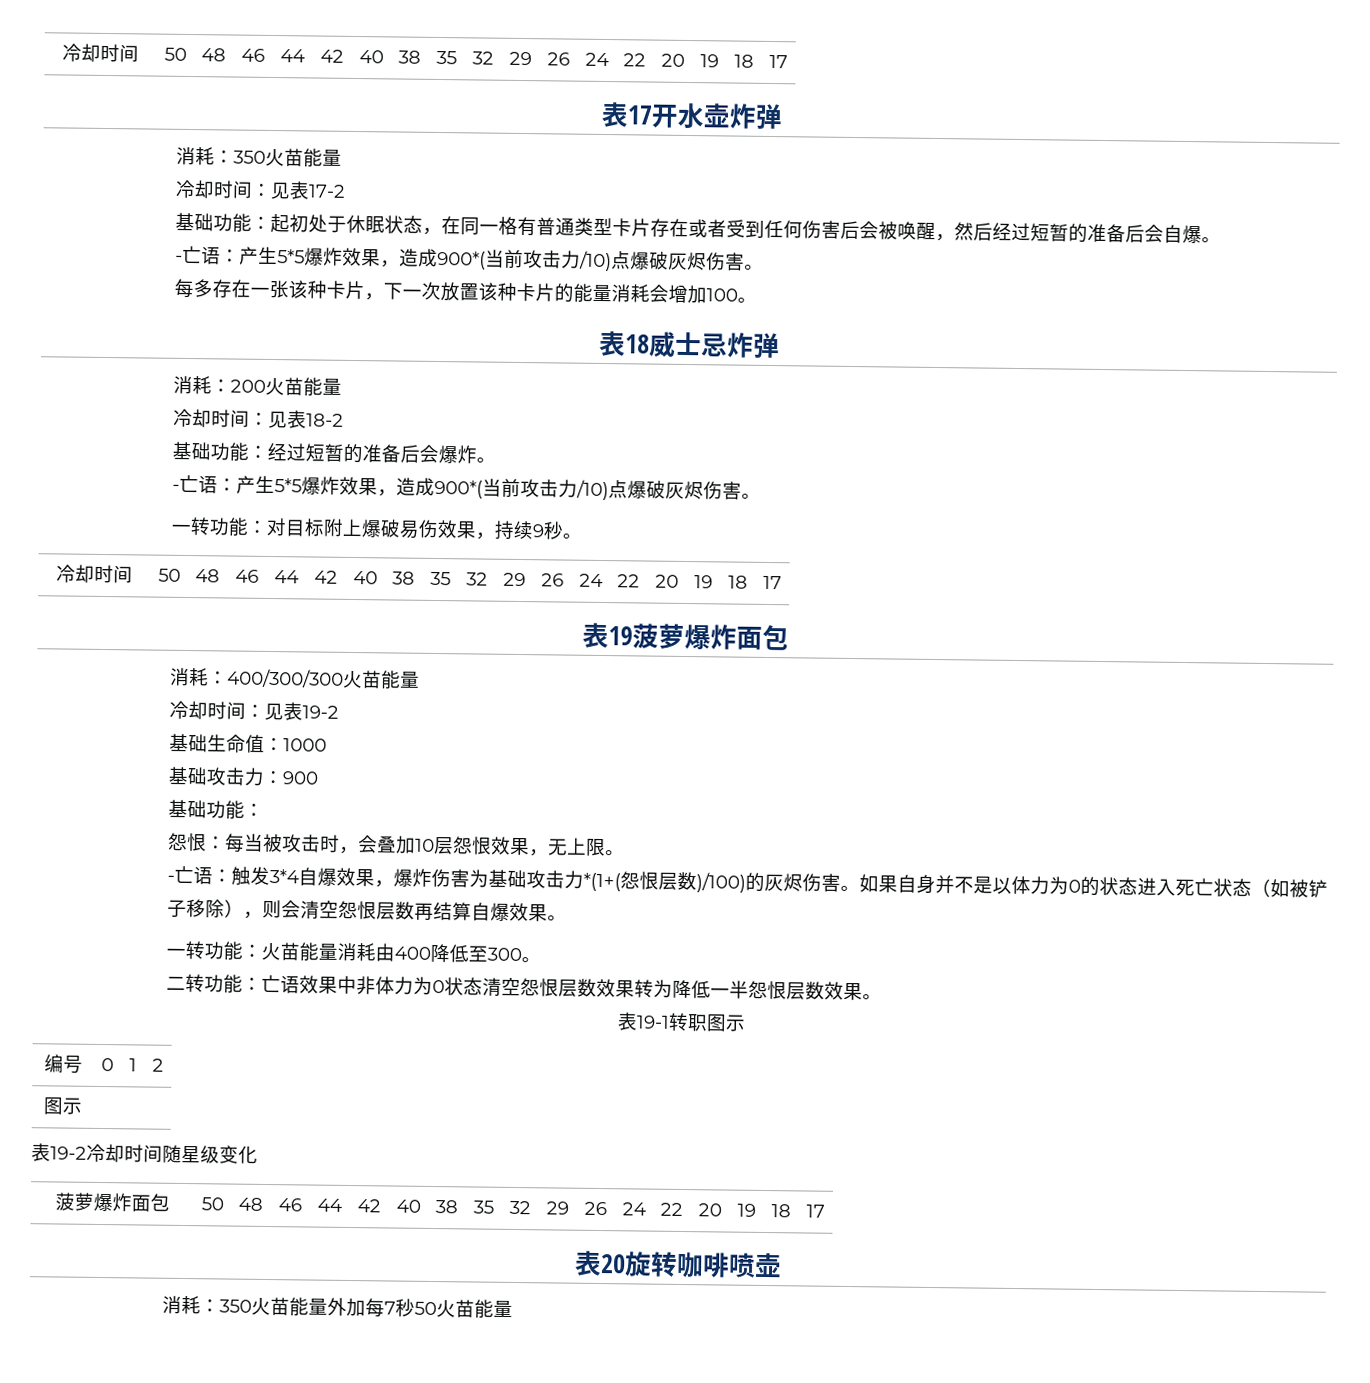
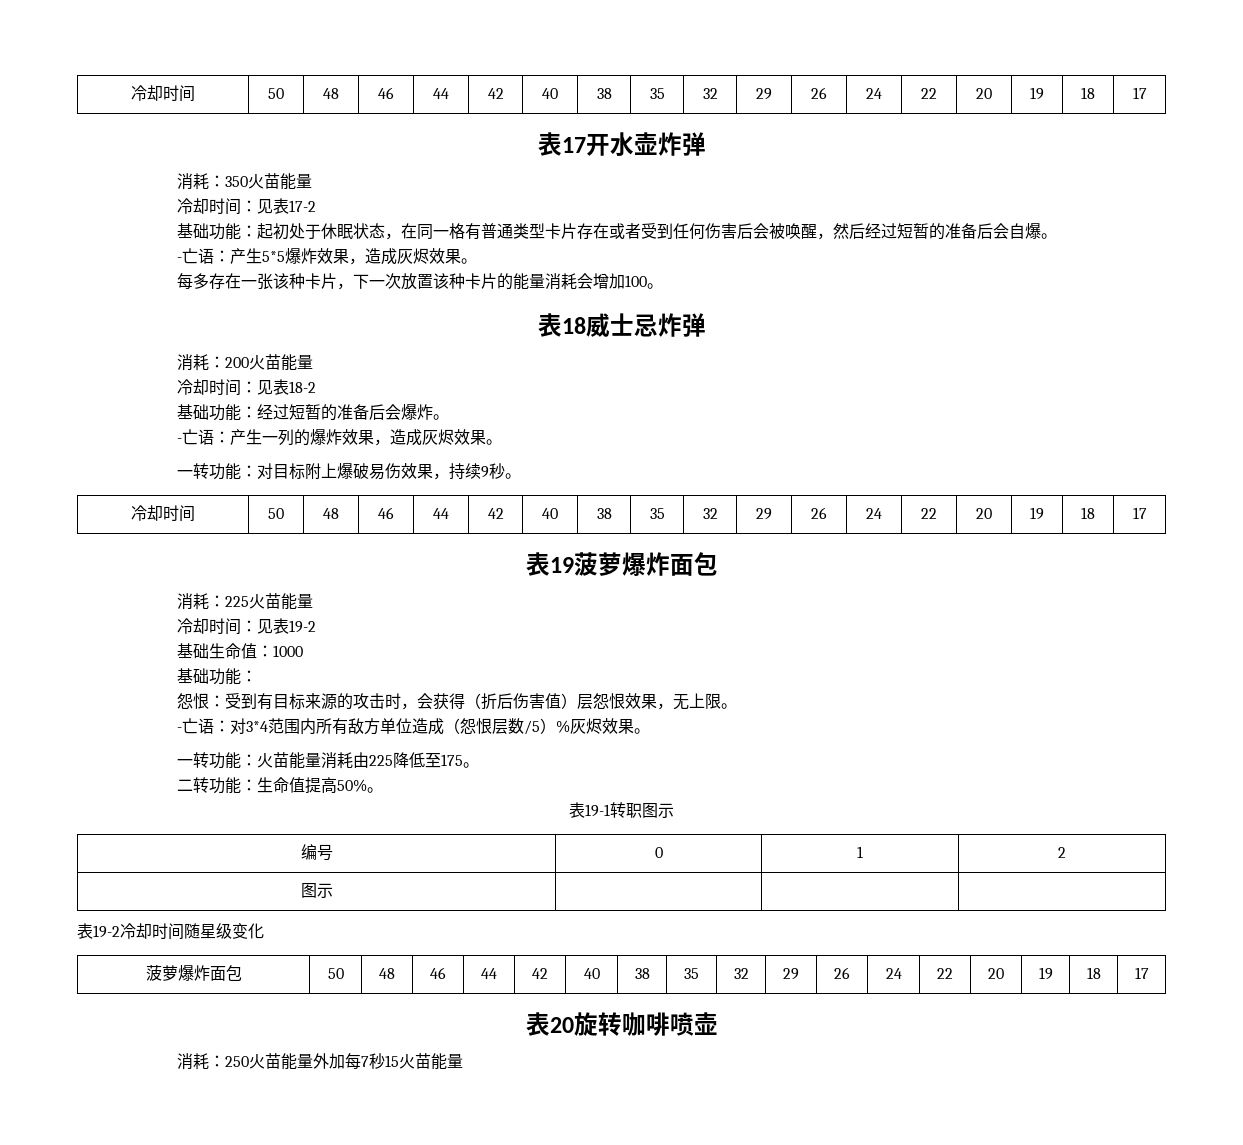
[437,249,746,272] 900*(当前攻击力/10)点爆破灰烬伤害 -> [397,248,462,264] 灰烬效果
[274,476,743,501] 5*5爆炸效果，造成900*(当前攻击力/10)点爆破灰烬伤害 -> [262,429,487,446] 一列的爆炸效果，造成灰烬效果
[227,668,345,688] 400/300/300 -> [225,596,250,607] 225
[168,766,320,786] // 基础攻击力：900 -> (304, 651) none
[225,833,436,855] 每当被攻击时，会叠加10 -> [225,693,578,710] 受到有目标来源的攻击时，会获得（折后伤害值）
[231,866,1329,898] [167,899,511,922] 触发3*4自爆效果，爆炸伤害为基础攻击力*(1+(怨恨层数)/100)的灰烬伤害。如果自身并不是以体力为0的状态进入死亡状态（如被铲子移除），则会清空怨恨层数再结算自爆 -> [230,718,603,735] 对3*4范围内所有敌方单位造成（怨恨层数/5）%灰烬
[394,943,523,963] 400降低至300 -> [369,752,464,768] 225降低至175
[261,974,864,1001] 亡语效果中非体力为0状态清空怨恨层数效果转为降低一半怨恨层数效果 -> [257,777,368,794] 生命值提高50%
[219,1299,253,1313] 350 -> [225,1056,250,1067] 250
[414,1301,438,1316] 50 -> [385,1055,400,1067] 15

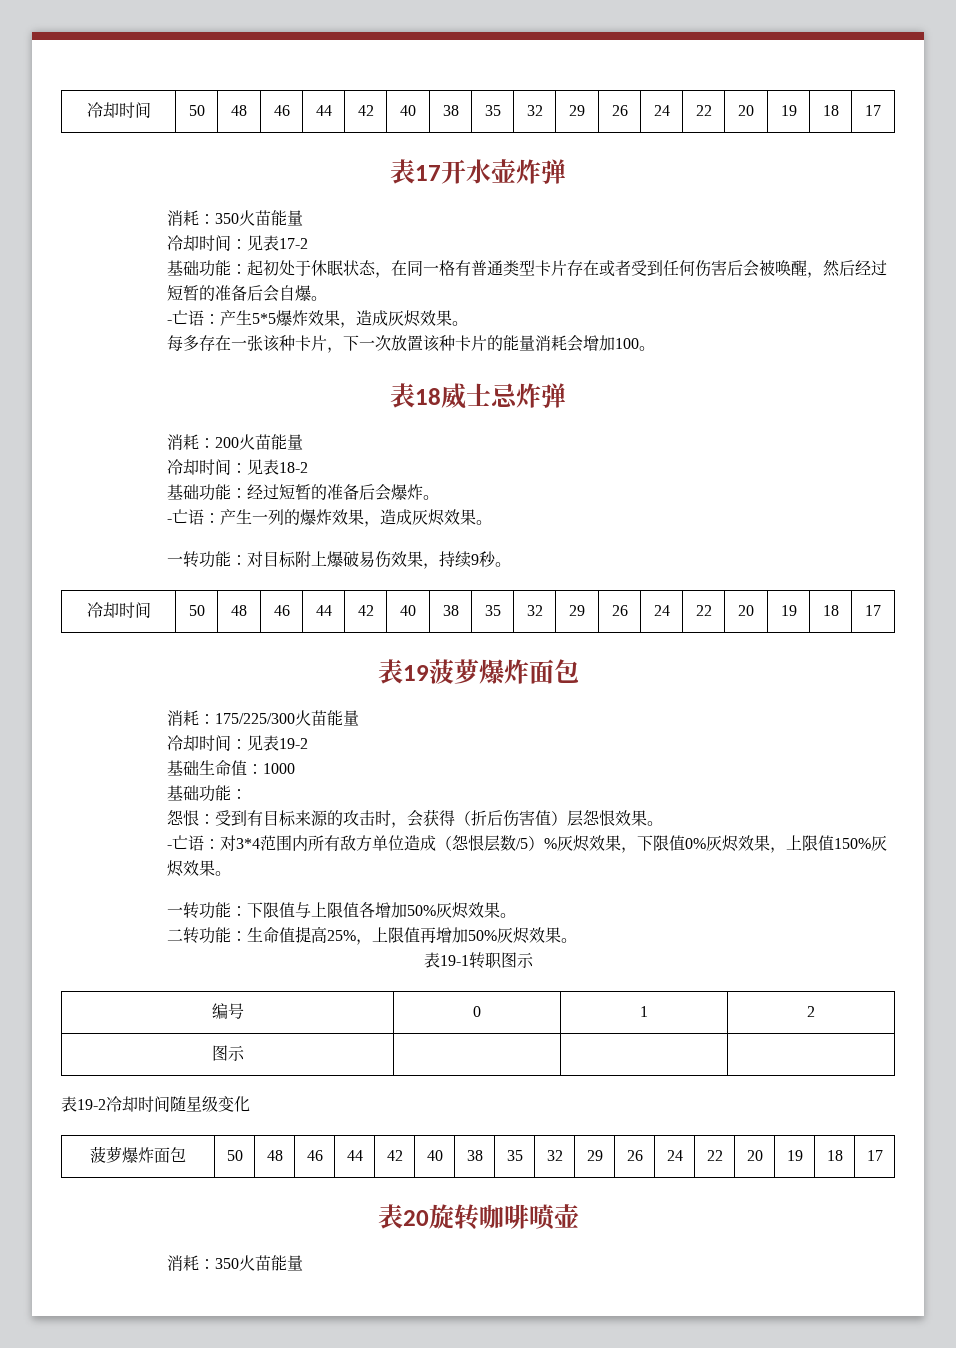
[225,596,250,607] 225 -> [214,713,295,724] 175/225/300
[657,693,722,710] ，无上限 -> (647, 818) none
[634,728,651,734] [177,752,464,769] 。 // 一转功能：火苗能量消耗由225降低至175 -> [620,835,887,853] [166,860,231,877] [166,902,500,919] ，下限值0%灰烬效果，上限值150%灰烬效果。 // 一转功能：下限值与上限值各增加50%灰烬效果
[337,779,368,792] 50% -> [326,927,561,945] 25%，上限值再增加50%灰烬效果
[225,1053,464,1070] 250火苗能量外加每7秒15火苗能量 -> [214,1255,303,1271] 350火苗能量

